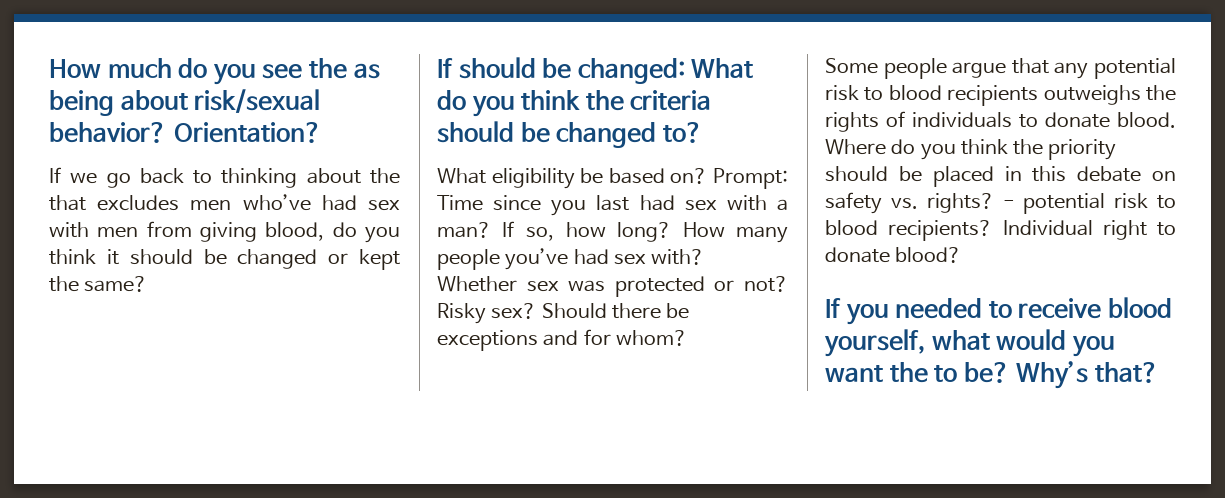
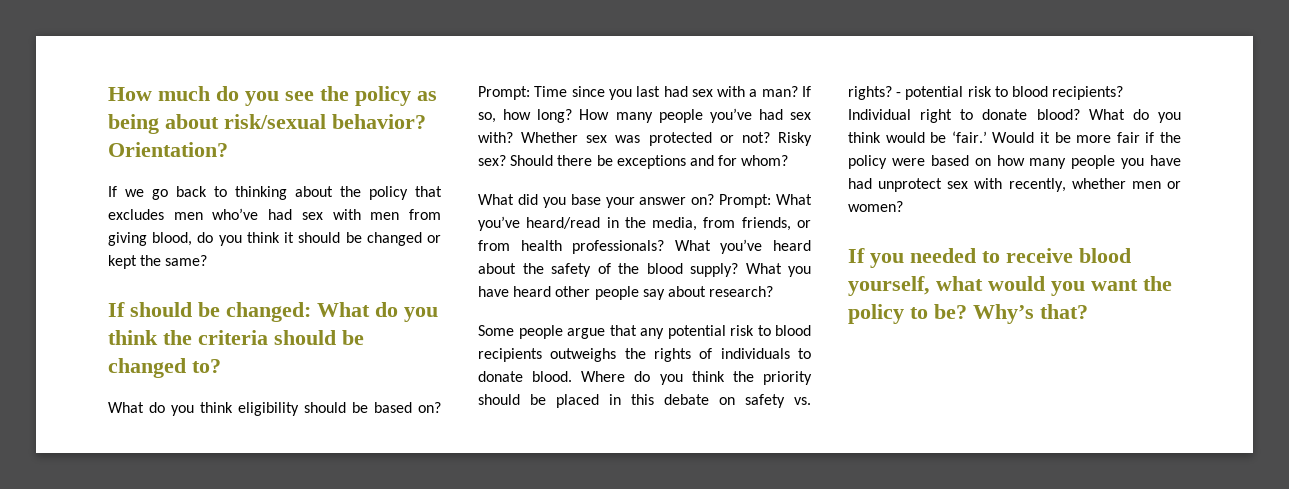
(348, 68) none -> [355,86,411,106] policy
(400, 176) none -> [369,186,408,200] policy
[491,168,575,189] eligibility -> [149,402,346,416] do you think eligibility should
(687, 338) none -> [478,194,812,208] [478,216,811,231] [478,239,811,254] [478,263,811,277] [478,286,774,300] // What did you base your answer on? Prompt: What you’ve heard/read in the media, from friends, or from health professionals? What you’ve heard about the safety of the blood supply? What you have heard other people say about research?
(962, 255) none -> [1088,109,1181,123] [848,131,1181,143] [848,155,1181,169] [848,178,1181,192] [848,201,903,212] What do you think would be ‘fair.’ Would it be more fair if the policy were based on how many people you have had unprotect sex with recently, whether men or women?
(928, 372) none -> [848,304,904,324] policy

